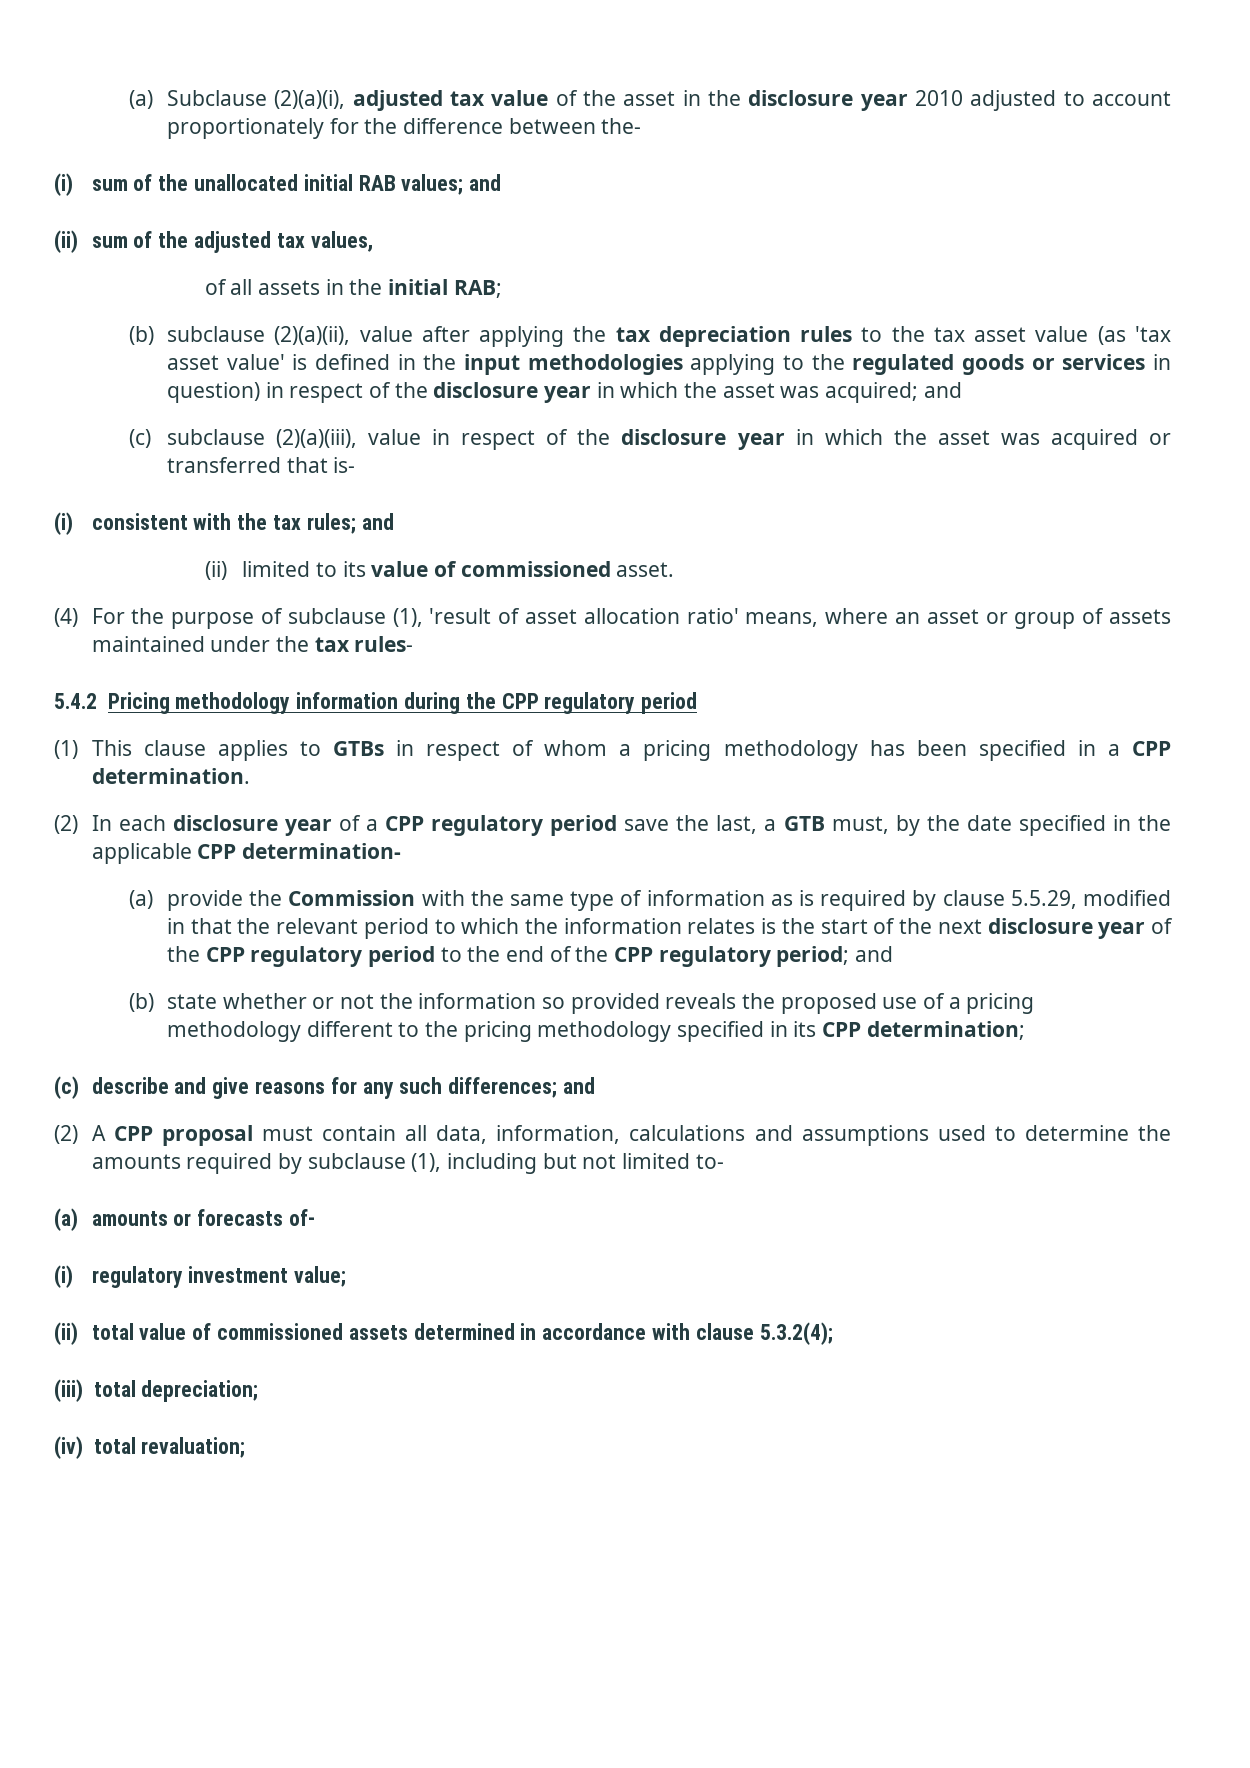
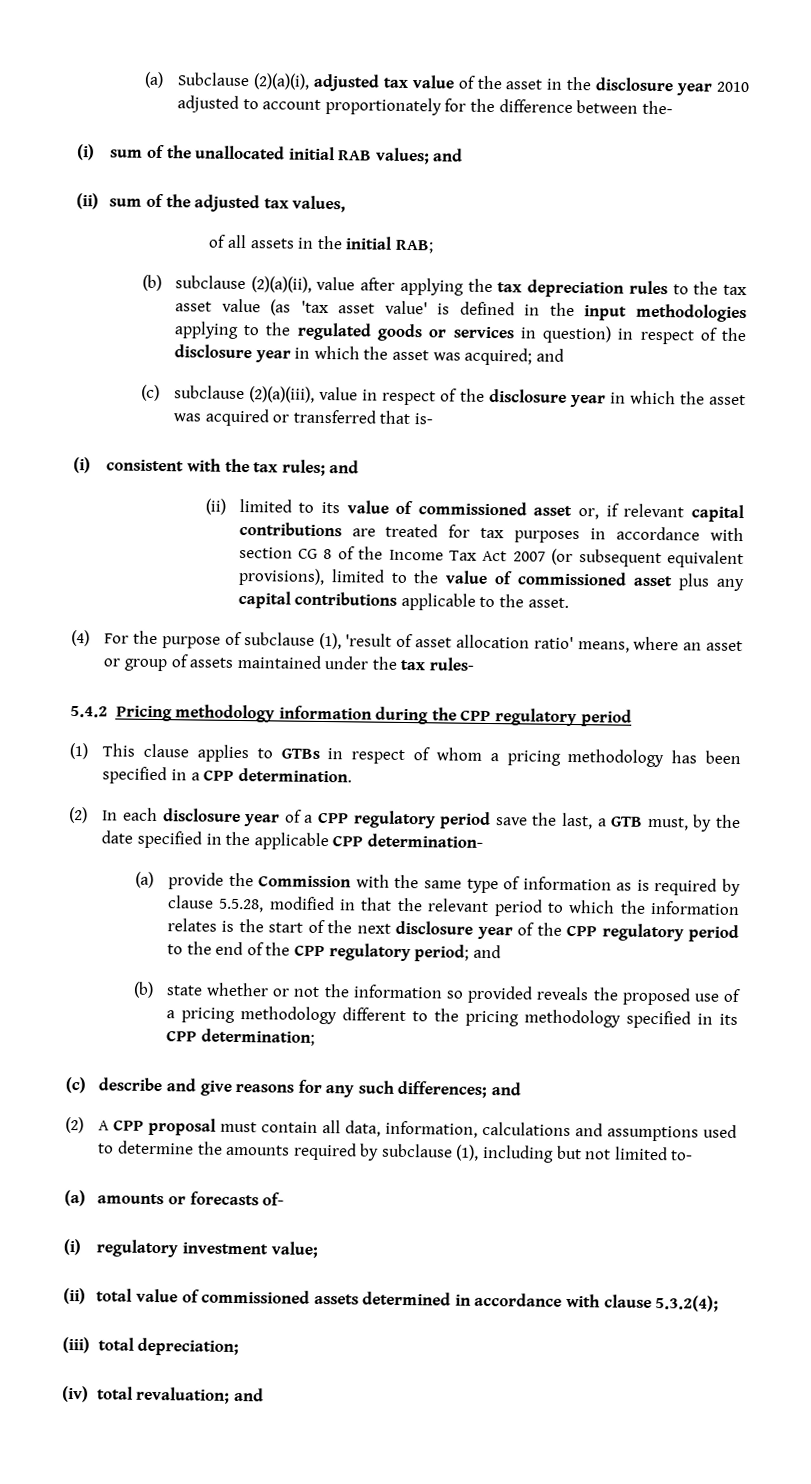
(611, 569) none -> [533,503,744,523] [238,521,744,544] [238,546,744,569] [237,567,744,592] [237,590,525,611] asset or, if relevant capital contributions are treated for tax purposes in accordance with section CG 8 of the Income Tax Act 2007 (or subsequent equivalent provisions), limited to the value of commissioned asset plus any capital contributions applicable to the
[1010,890,1077,909] 5.5.29, -> [218,898,265,913] 5.5.28,
(246, 1447) none -> [233,1387,264,1402] and

